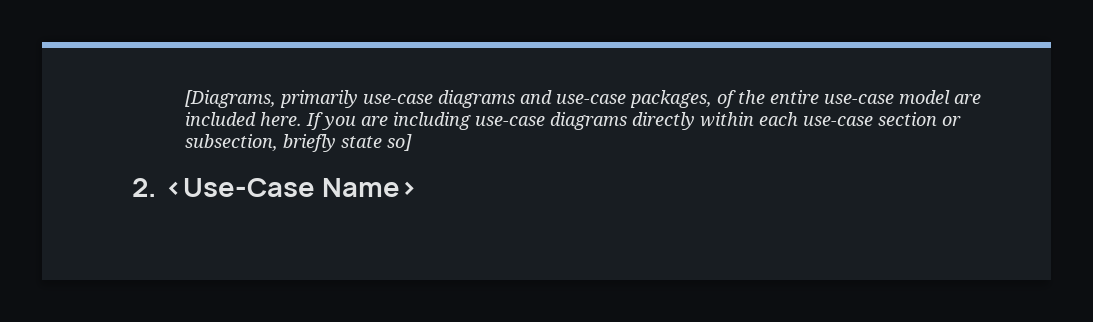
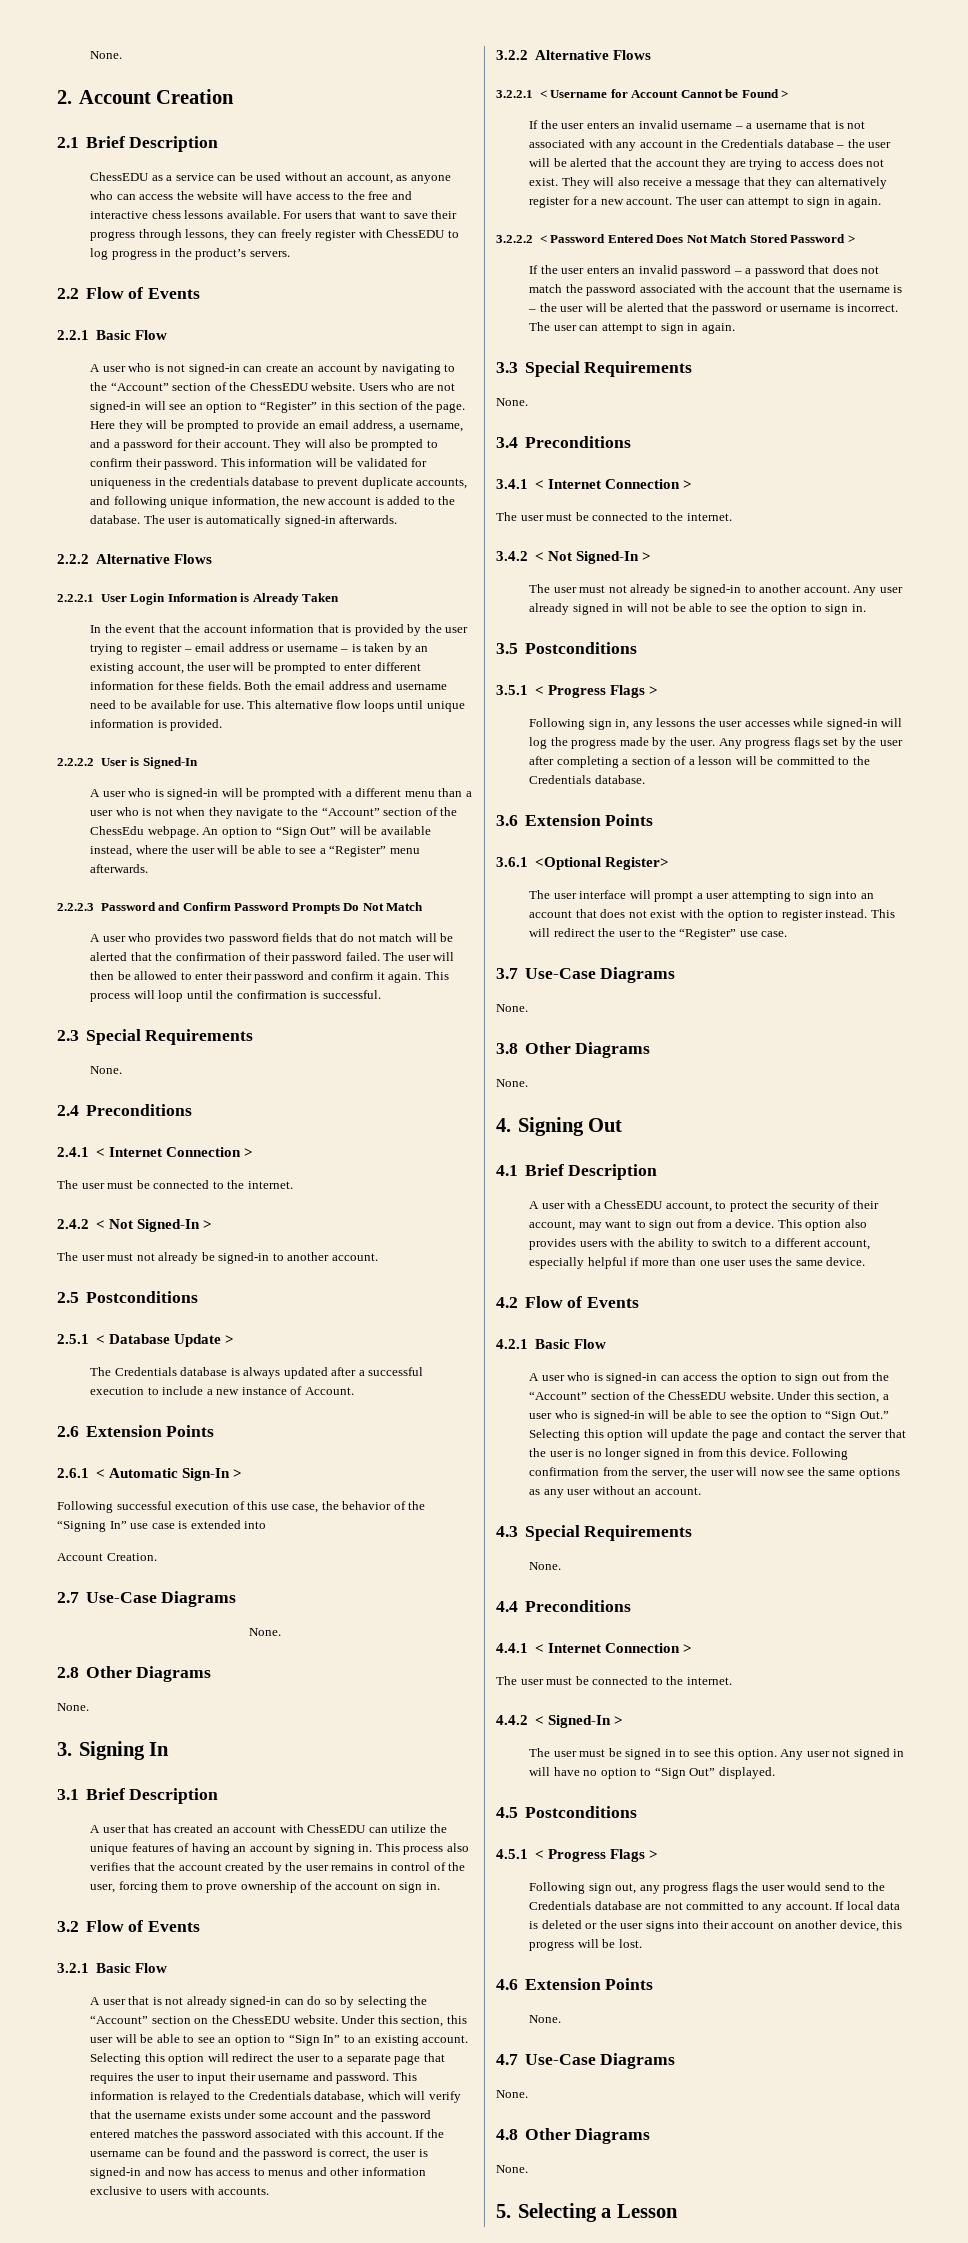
[184,90,981,108] [184,112,961,130] [184,134,412,152] [132,178,419,197] [Diagrams, primarily use-case diagrams and use-case packages, of the entire use-case model are included here. If you are including use-case diagrams directly within each use-case section or subsection, briefly state so] // 2. <Use-Case Name> -> [90,51,123,59] [57,89,235,104] [57,136,219,152] [90,172,451,184] [90,191,412,200] [90,210,458,219] [90,229,459,241] [90,248,290,260] [57,287,200,299] [57,330,167,340] [90,363,456,375] [90,382,456,391] [90,401,466,413] [90,420,463,432] [90,439,438,451] [90,458,428,470] [90,477,468,489] [90,496,456,508] [90,515,398,527] [57,554,212,564] [57,593,340,605] [90,624,469,636] [90,643,429,655] [90,662,421,674] [90,681,447,690] [90,700,465,712] [90,719,223,731] [57,757,198,769] [90,788,472,800] [90,807,458,819] [90,826,431,838] [90,845,420,857] [90,864,149,873] [57,902,424,914] [90,933,454,945] [90,952,455,964] [90,971,449,983] [90,990,381,1002] [57,1029,254,1045] [90,1066,123,1074] [57,1104,192,1116] [57,1147,253,1157] [57,1180,293,1189] [57,1219,212,1232] [57,1252,378,1264] [57,1291,198,1303] [57,1334,234,1347] [90,1367,424,1379] [90,1386,354,1395] [57,1425,215,1437] [57,1468,242,1481] [57,1501,426,1513] [57,1520,267,1532] [57,1553,157,1561] [57,1591,237,1607] [248,1628,281,1636] [57,1666,212,1682] [57,1703,89,1711] [57,1741,170,1760] [57,1788,219,1804] [90,1824,447,1833] [90,1843,469,1855] [90,1862,466,1874] [90,1881,440,1893] [57,1920,200,1932] [57,1963,167,1973] [90,1996,428,2008] [90,2015,467,2027] [90,2034,469,2046] [90,2053,445,2065] [90,2072,417,2084] [90,2091,461,2103] [90,2110,431,2122] [90,2129,444,2141] [90,2148,428,2160] [90,2167,426,2179] [90,2186,270,2195] [496,50,651,60] [496,89,789,98] [529,120,866,129] [529,139,892,151] [529,158,885,170] [529,177,888,189] [529,196,882,208] [496,234,855,243] [529,265,880,277] [529,284,903,296] [528,303,899,315] [529,322,735,334] [496,361,693,377] [496,398,528,406] [496,436,631,448] [496,479,692,489] [496,512,732,521] [496,551,651,564] [529,584,903,596] [529,603,866,615] [496,642,637,654] [496,685,658,698] [529,718,903,730] [529,737,903,749] [529,756,870,768] [529,775,645,784] [496,814,654,826] [496,857,669,870] [529,890,874,902] [529,909,895,921] [529,928,788,940] [496,967,676,983] [496,1004,528,1012] [496,1042,651,1058] [496,1079,528,1087] [496,1117,623,1136] [496,1164,658,1180] [529,1200,879,1212] [529,1219,867,1231] [529,1238,871,1250] [529,1257,866,1269] [496,1296,639,1308] [496,1339,606,1349] [529,1372,889,1384] [529,1391,889,1403] [529,1410,889,1422] [529,1429,906,1441] [529,1448,849,1460] [529,1467,900,1479] [529,1486,701,1498] [496,1525,693,1541] [529,1562,562,1570] [496,1600,631,1612] [496,1643,692,1653] [496,1676,732,1685] [496,1715,623,1728] [529,1748,905,1760] [529,1767,775,1779] [496,1806,637,1818] [496,1849,658,1862] [529,1882,885,1894] [529,1901,901,1913] [529,1920,903,1932] [529,1939,642,1951] [496,1978,654,1990] [529,2015,562,2023] [496,2053,676,2069] [496,2090,528,2098] [496,2128,651,2144] [496,2165,528,2173] [496,2203,678,2222] None. // 2. Account Creation // 2.1 Brief Description // ChessEDU as a service can be used without an account, as anyone who can access the website will have access to the free and interactive chess lessons available. For users that want to save their progress through lessons, they can freely register with ChessEDU to log progress in the product’s servers. // 2.2 Flow of Events // 2.2.1 Basic Flow // A user who is not signed-in can create an account by navigating to the “Account” section of the ChessEDU website. Users who are not signed-in will see an option to “Register” in this section of the page. Here they will be prompted to provide an email address, a username, and a password for their account. They will also be prompted to confirm their password. This information will be validated for uniqueness in the credentials database to prevent duplicate accounts, and following unique information, the new account is added to the database. The user is automatically signed-in afterwards. // 2.2.2 Alternative Flows // 2.2.2.1 User Login Information is Already Taken // In the event that the account information that is provided by the user trying to register – email address or username – is taken by an existing account, the user will be prompted to enter different information for these fields. Both the email address and username need to be available for use. This alternative flow loops until unique information is provided. // 2.2.2.2 User is Signed-In // A user who is signed-in will be prompted with a different menu than a user who is not when they navigate to the “Account” section of the ChessEdu webpage. An option to “Sign Out” will be available instead, where the user will be able to see a “Register” menu afterwards. // 2.2.2.3 Password and Confirm Password Prompts Do Not Match // A user who provides two password fields that do not match will be alerted that the confirmation of their password failed. The user will then be allowed to enter their password and confirm it again. This process will loop until the confirmation is successful. // 2.3 Special Requirements // None. // 2.4 Preconditions // 2.4.1 < Internet Connection > // The user must be connected to the internet. // 2.4.2 < Not Signed-In > // The user must not already be signed-in to another account. // 2.5 Postconditions // 2.5.1 < Database Update > // The Credentials database is always updated after a successful execution to include a new instance of Account. // 2.6 Extension Points // 2.6.1 < Automatic Sign-In > // Following successful execution of this use case, the behavior of the “Signing In” use case is extended into // Account Creation. // 2.7 Use-Case Diagrams // None. // 2.8 Other Diagrams // None. // 3. Signing In // 3.1 Brief Description // A user that has created an account with ChessEDU can utilize the unique features of having an account by signing in. This process also verifies that the account created by the user remains in control of the user, forcing them to prove ownership of the account on sign in. // 3.2 Flow of Events // 3.2.1 Basic Flow // A user that is not already signed-in can do so by selecting the “Account” section on the ChessEDU website. Under this section, this user will be able to see an option to “Sign In” to an existing account. Selecting this option will redirect the user to a separate page that requires the user to input their username and password. This information is relayed to the Credentials database, which will verify that the username exists under some account and the password entered matches the password associated with this account. If the username can be found and the password is correct, the user is signed-in and now has access to menus and other information exclusive to users with accounts. // 3.2.2 Alternative Flows // 3.2.2.1 < Username for Account Cannot be Found > // If the user enters an invalid username – a username that is not associated with any account in the Credentials database – the user will be alerted that the account they are trying to access does not exist. They will also receive a message that they can alternatively register for a new account. The user can attempt to sign in again. // 3.2.2.2 < Password Entered Does Not Match Stored Password > // If the user enters an invalid password – a password that does not match the password associated with the account that the username is – the user will be alerted that the password or username is incorrect. The user can attempt to sign in again. // 3.3 Special Requirements // None. // 3.4 Preconditions // 3.4.1 < Internet Connection > // The user must be connected to the internet. // 3.4.2 < Not Signed-In > // The user must not already be signed-in to another account. Any user already signed in will not be able to see the option to sign in. // 3.5 Postconditions // 3.5.1 < Progress Flags > // Following sign in, any lessons the user accesses while signed-in will log the progress made by the user. Any progress flags set by the user after completing a section of a lesson will be committed to the Credentials database. // 3.6 Extension Points // 3.6.1 <Optional Register> // The user interface will prompt a user attempting to sign into an account that does not exist with the option to register instead. This will redirect the user to the “Register” use case. // 3.7 Use-Case Diagrams // None. // 3.8 Other Diagrams // None. // 4. Signing Out // 4.1 Brief Description // A user with a ChessEDU account, to protect the security of their account, may want to sign out from a device. This option also provides users with the ability to switch to a different account, especially helpful if more than one user uses the same device. // 4.2 Flow of Events // 4.2.1 Basic Flow // A user who is signed-in can access the option to sign out from the “Account” section of the ChessEDU website. Under this section, a user who is signed-in will be able to see the option to “Sign Out.” Selecting this option will update the page and contact the server that the user is no longer signed in from this device. Following confirmation from the server, the user will now see the same options as any user without an account. // 4.3 Special Requirements // None. // 4.4 Preconditions // 4.4.1 < Internet Connection > // The user must be connected to the internet. // 4.4.2 < Signed-In > // The user must be signed in to see this option. Any user not signed in will have no option to “Sign Out” displayed. // 4.5 Postconditions // 4.5.1 < Progress Flags > // Following sign out, any progress flags the user would send to the Credentials database are not committed to any account. If local data is deleted or the user signs into their account on another device, this progress will be lost. // 4.6 Extension Points // None. // 4.7 Use-Case Diagrams // None. // 4.8 Other Diagrams // None. // 5. Selecting a Lesson

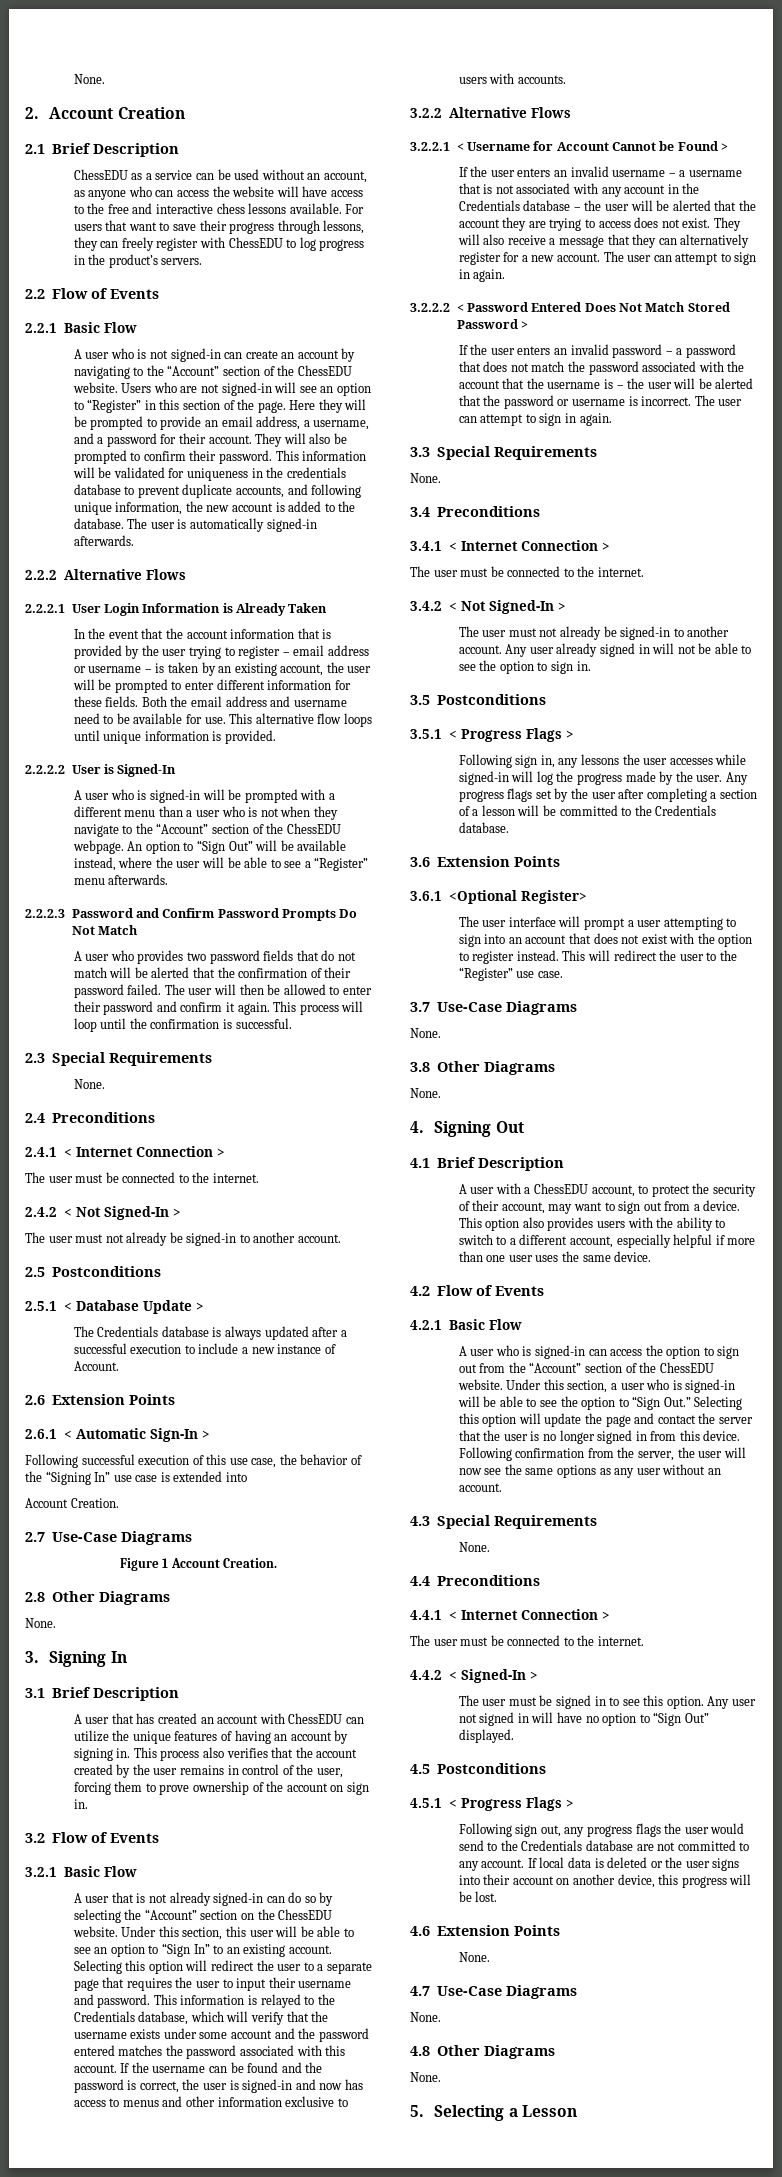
[90,826,145,835] ChessEdu -> [286,823,341,834] ChessEDU
[248,1628,281,1636] None. -> [119,1558,278,1571] Figure 1 Account Creation.

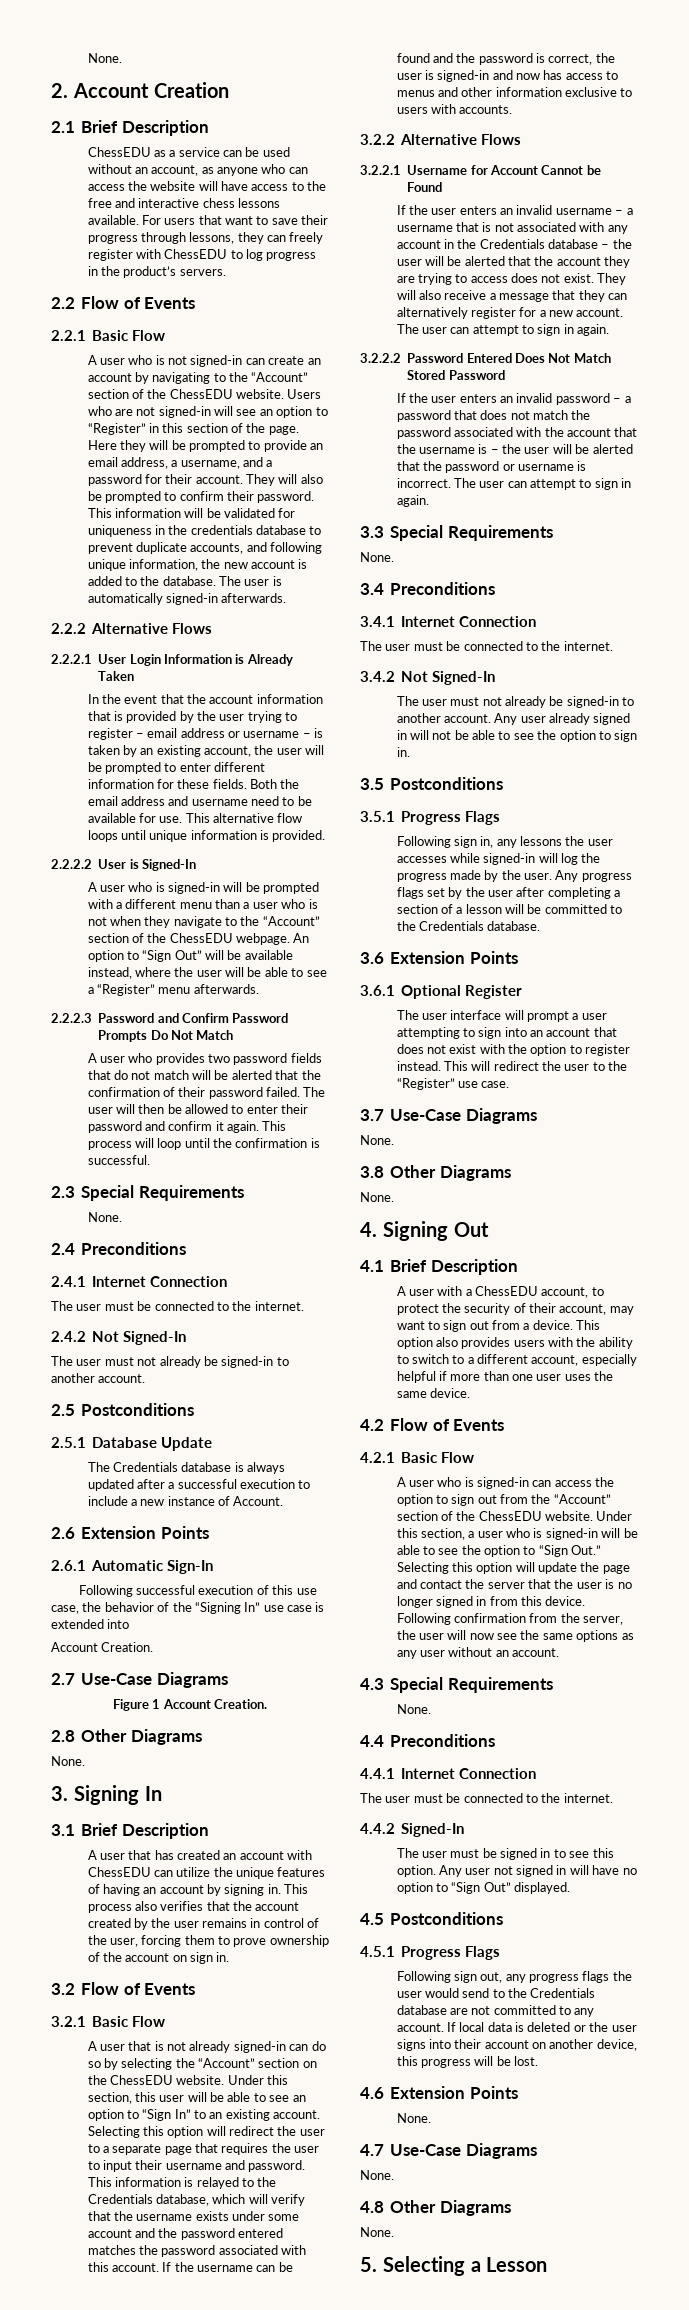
[63,1146,225,1157] < Internet Connection > -> [92,1276,228,1287] Internet Connection
[63,1206,181,1220] < Not Signed-In > -> [92,1331,187,1345] Not Signed-In
[63,1302,72,1311] < -> (86, 1442) none
[195,1302,204,1311] > -> (213, 1444) none
[63,1430,72,1439] < -> (86, 1565) none
[201,1430,210,1439] > -> (214, 1567) none
[456,143,464,151] < -> (401, 170) none
[721,143,729,151] > -> (443, 187) none
[456,304,464,312] < -> (401, 358) none
[520,321,528,329] > -> (505, 375) none
[448,540,610,551] < Internet Connection > -> [401,616,537,627] Internet Connection
[448,600,566,614] < Not Signed-In > -> [401,671,496,685] Not Signed-In
[448,728,574,742] < Progress Flags > -> [401,811,501,825] Progress Flags
[448,890,587,904] <Optional Register> -> [401,985,523,999] Optional Register
[448,1609,610,1620] < Internet Connection > -> [401,1768,537,1779] Internet Connection
[448,1669,538,1683] < Signed-In > -> [401,1823,465,1837] Signed-In
[448,1797,574,1811] < Progress Flags > -> [401,1946,501,1960] Progress Flags

